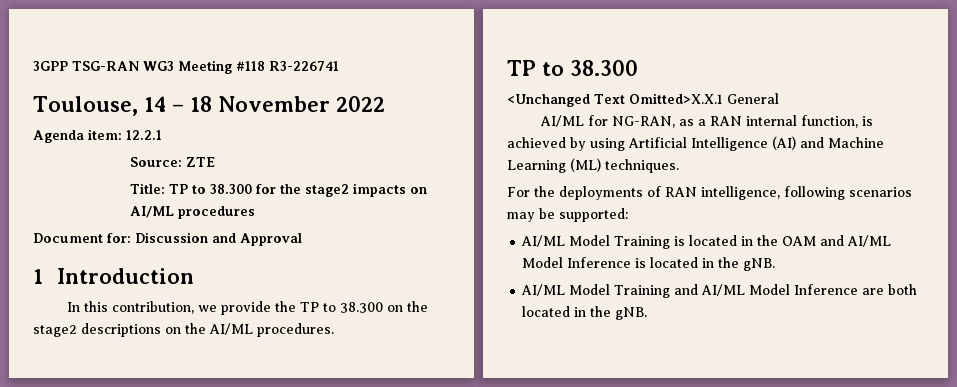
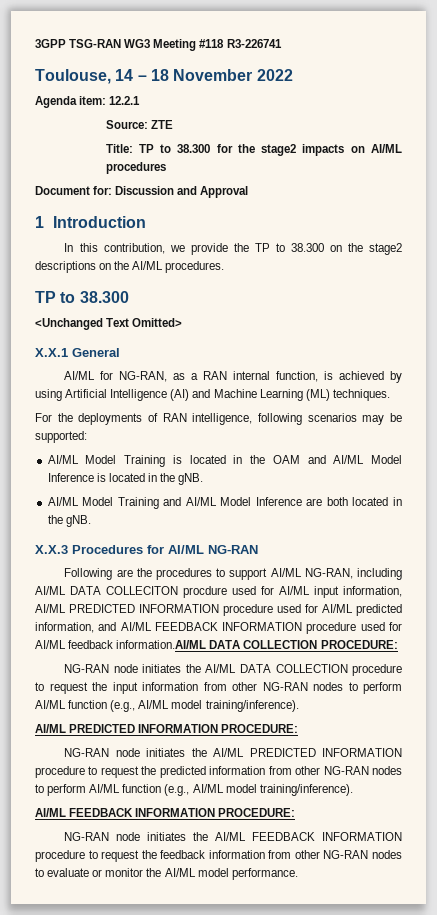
[628,93,723,104] Omitted>X.X.1 -> [132,318,183,327] [35,348,68,357] Omitted> // X.X.1
(648, 313) none -> [35,545,258,554] [64,568,402,580] [35,586,402,598] [35,604,402,616] [35,622,402,634] [35,640,398,649] [64,664,402,676] [35,682,402,694] [35,700,299,712] [35,724,299,733] [64,748,402,757] [35,766,402,778] [35,784,353,796] [35,808,296,817] [64,832,402,841] [35,850,402,862] [35,868,298,880] // X.X.3 Procedures for AI/ML NG-RAN // Following are the procedures to support AI/ML NG-RAN, including AI/ML DATA COLLECITON procdure used for AI/ML input information, AI/ML PREDICTED INFORMATION procedure used for AI/ML predicted information, and AI/ML FEEDBACK INFORMATION procedure used for AI/ML feedback information.AI/ML DATA COLLECTION PROCEDURE: // NG-RAN node initiates the AI/ML DATA COLLECTION procedure to request the input information from other NG-RAN nodes to perform AI/ML function (e.g., AI/ML model training/inference). // AI/ML PREDICTED INFORMATION PROCEDURE: // NG-RAN node initiates the AI/ML PREDICTED INFORMATION procedure to request the predicted information from other NG-RAN nodes to perform AI/ML function (e.g., AI/ML model training/inference). // AI/ML FEEDBACK INFORMATION PROCEDURE: // NG-RAN node initiates the AI/ML FEEDBACK INFORMATION procedure to request the feedback information from other NG-RAN nodes to evaluate or monitor the AI/ML model performance.

